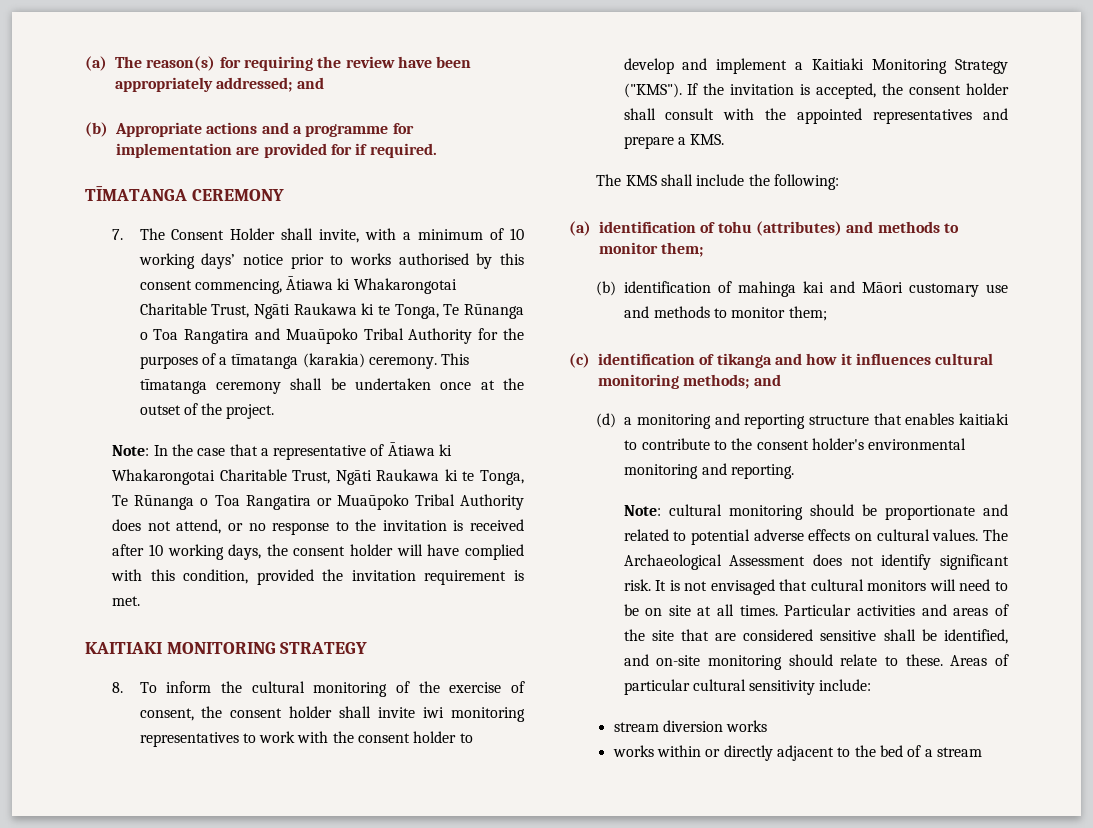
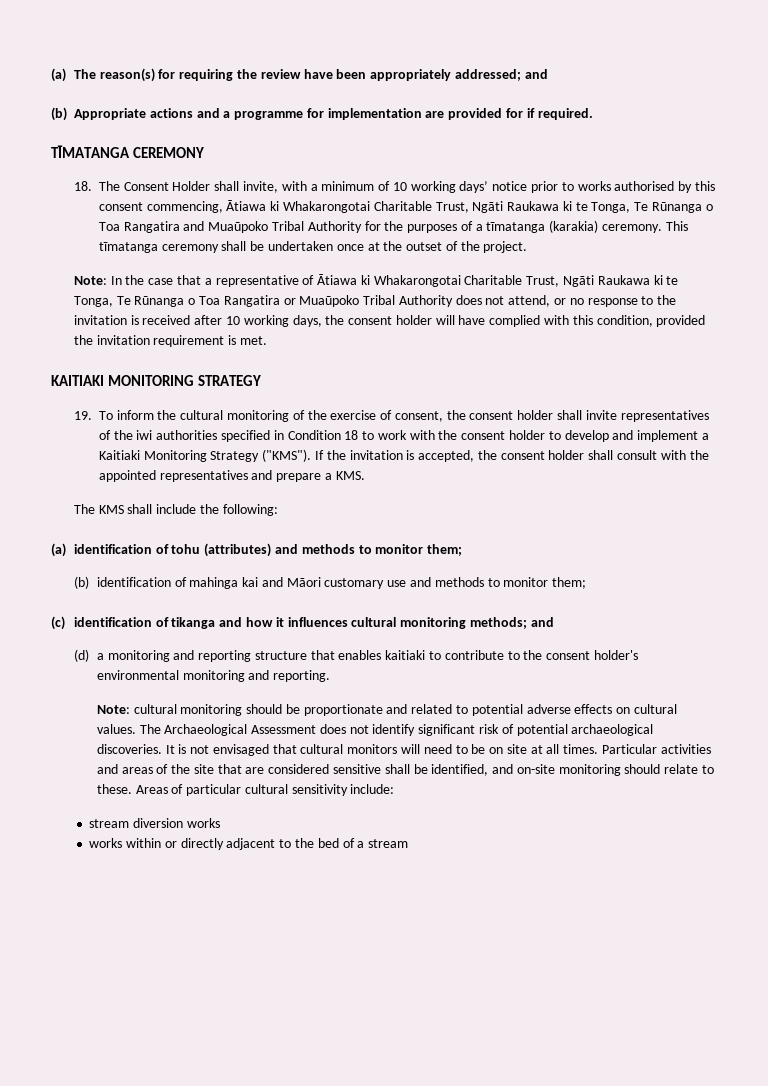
[112,229,124,240] 7. -> [73,181,92,191] 18.
[112,682,124,693] 8. -> [73,411,92,420] 19.
[423,707,525,722] [139,732,239,747] iwi monitoring representatives -> [620,410,709,422] [98,430,359,442] representatives of the iwi authorities specified in Condition 18
[623,579,651,591] risk. -> [478,724,654,736] [96,744,162,754] risk of potential archaeological discoveries.

